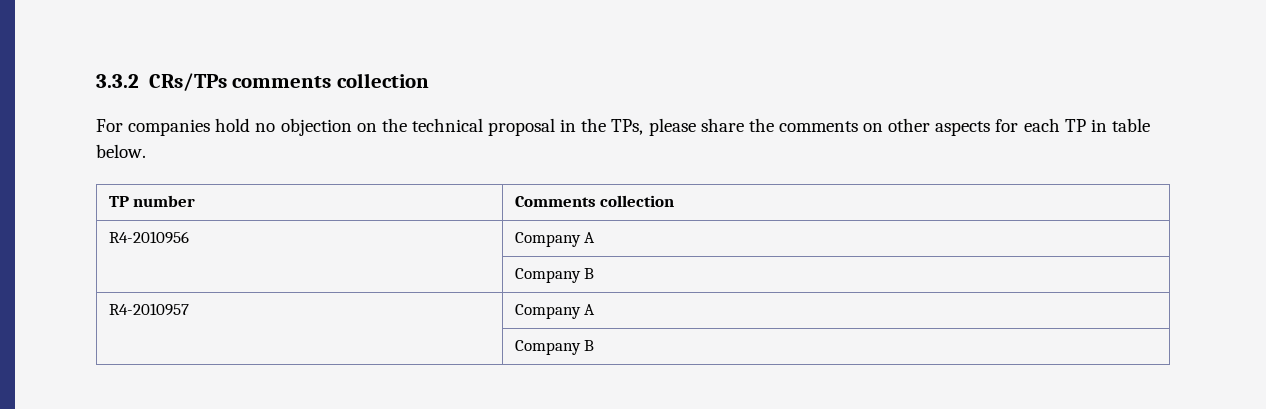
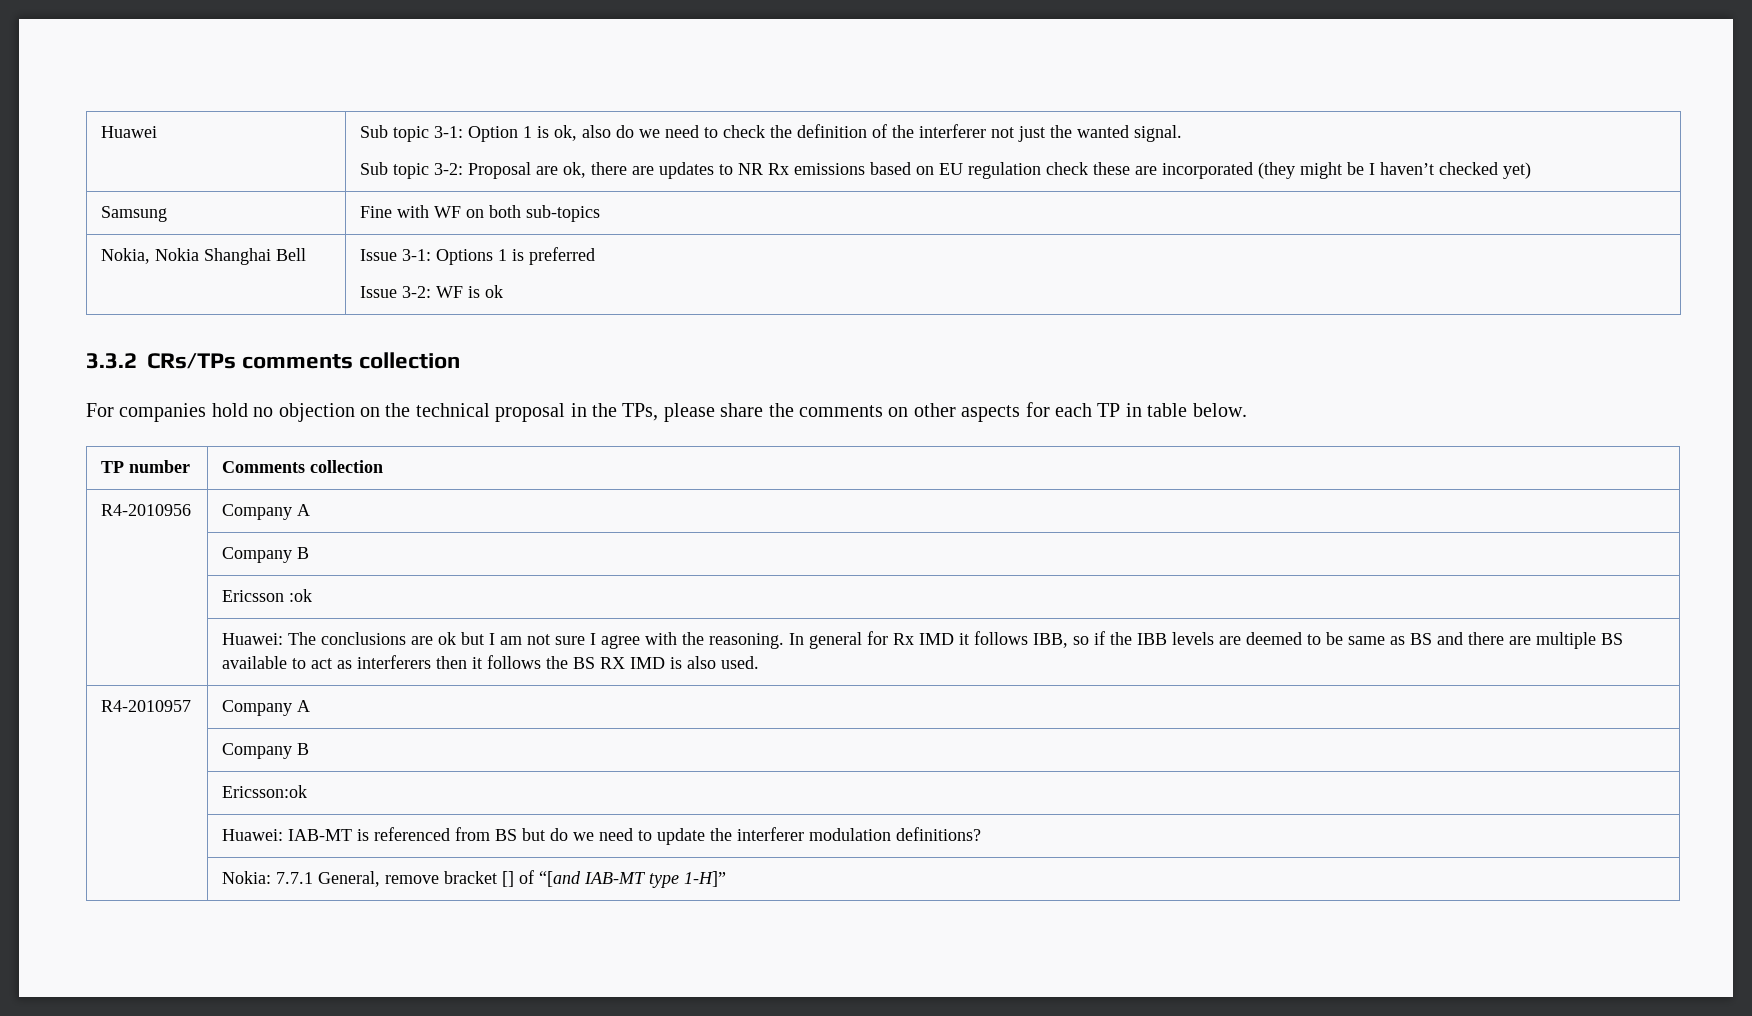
(96, 81) none -> [101,126,158,138] [360,124,1183,142] [360,162,1532,179] [101,206,168,222] [360,205,601,222] [101,248,307,265] [360,247,596,265] [360,285,504,298] Huawei | Sub topic 3-1: Option 1 is ok, also do we need to check the definition of the interferer not just the wanted signal. // Sub topic 3-2: Proposal are ok, there are updates to NR Rx emissions based on EU regulation check these are incorporated (they might be I haven’t checked yet) // Samsung | Fine with WF on both sub-topics // Nokia, Nokia Shanghai Bell | Issue 3-1: Options 1 is preferred // Issue 3-2: WF is ok //
(595, 273) none -> [222,589,313,602] [222,631,1624,649] [222,655,760,669] // | Ericsson :ok // | Huawei: The conclusions are ok but I am not sure I agree with the reasoning. In general for Rx IMD it follows IBB, so if the IBB levels are deemed to be same as BS and there are multiple BS available to act as interferers then it follows the BS RX IMD is also used.
(595, 345) none -> [222,785,308,798] [222,827,982,845] [222,870,727,888] // | Ericsson:ok // | Huawei: IAB-MT is referenced from BS but do we need to update the interferer modulation definitions? // | Nokia: 7.7.1 General, remove bracket [] of “[and IAB-MT type 1-H]”

